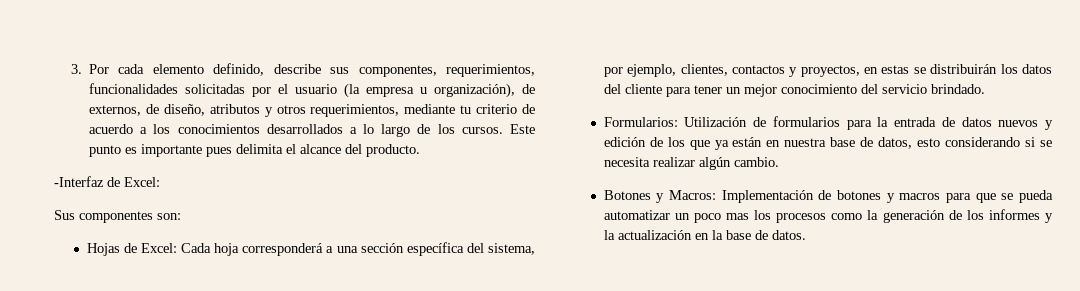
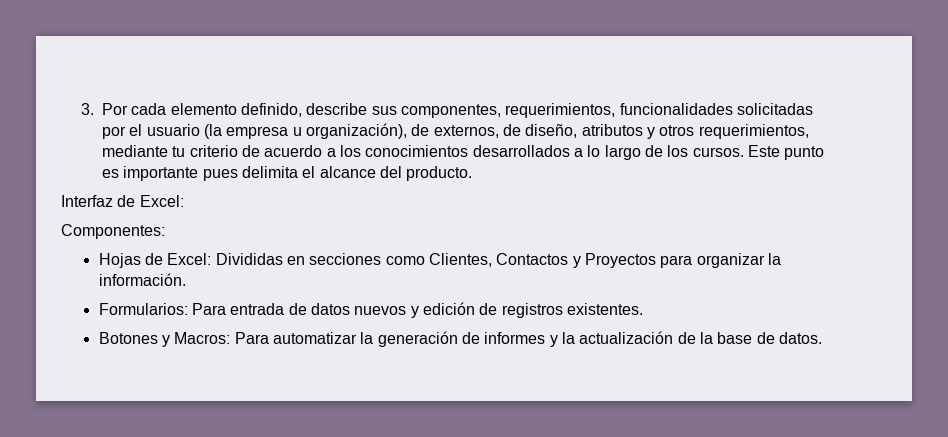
[54,176,104,187] -Interfaz -> [61,195,113,207] Interfaz
[54,210,181,223] Sus componentes son: -> [61,224,165,239] Componentes:
[181,242,535,256] [603,64,1052,77] [603,84,985,97] [603,116,889,130] Cada hoja corresponderá a una sección específica del sistema, por ejemplo, clientes, contactos y proyectos, en estas se distribuirán los datos del cliente para tener un mejor conocimiento del servicio brindado. // Formularios: Utilización de formularios para la -> [215,253,781,268] [98,273,186,286] [98,303,227,315] Divididas en secciones como Clientes, Contactos y Proyectos para organizar la información. // Formularios: Para
[667,137,1052,150] [603,157,779,170] [603,190,1054,203] [603,210,863,223] los que ya están en nuestra base de datos, esto considerando si se necesita realizar algún cambio. // Botones y Macros: Implementación de botones y macros para que se pueda automatizar un poco mas los procesos como -> [501,303,643,318] [98,332,358,347] registros existentes. // Botones y Macros: Para automatizar
[966,210,984,220] los -> (480, 338) none
[694,233,709,240] en -> [677,332,696,344] de

